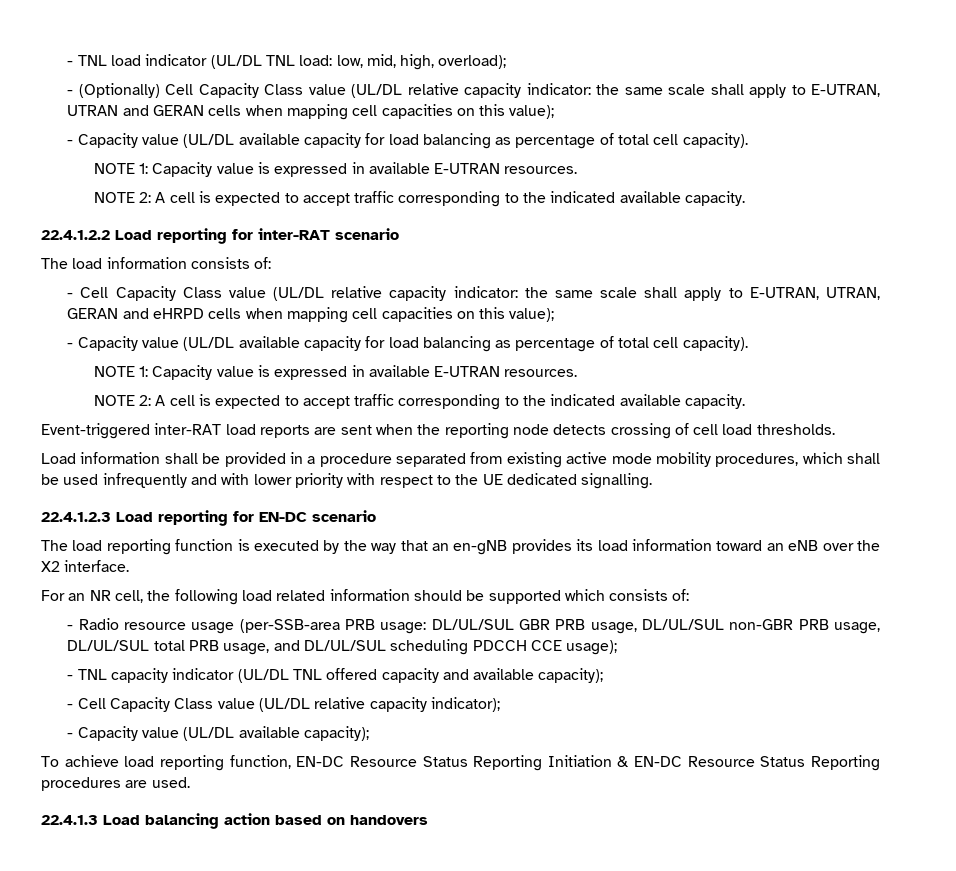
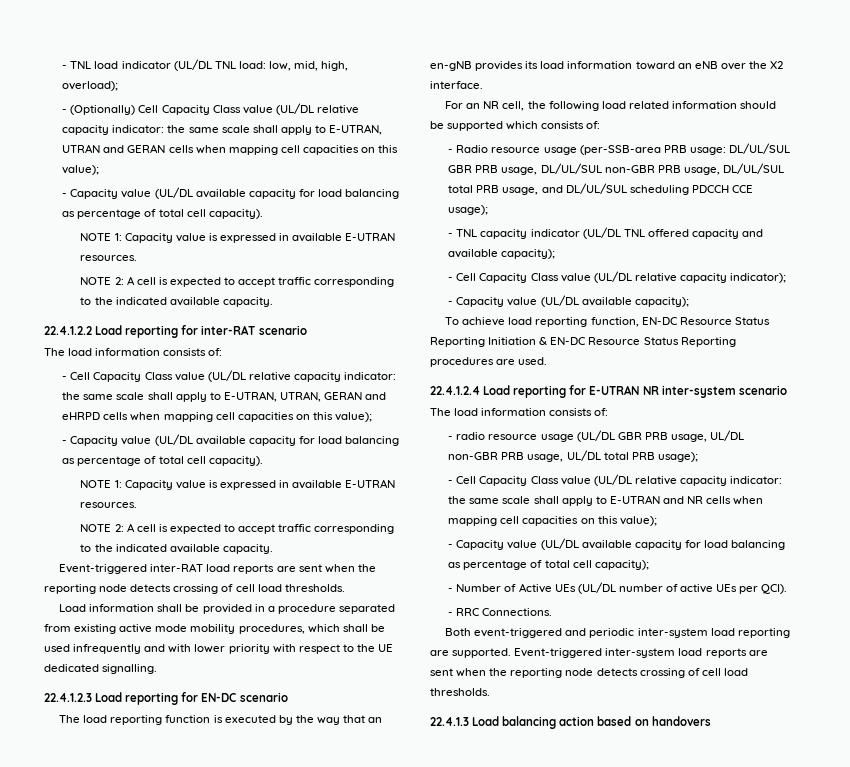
(190, 782) none -> [430,385,787,398] [430,408,609,416] [448,430,745,442] [448,450,698,462] [448,474,783,486] [448,495,764,506] [448,516,657,526] [448,538,786,550] [448,560,649,570] [448,582,788,594] [448,608,553,616] [445,628,790,638] [430,648,768,658] [430,668,748,678] [430,688,490,696] // 22.4.1.2.4 Load reporting for E-UTRAN NR inter-system scenario // The load information consists of: // - radio resource usage (UL/DL GBR PRB usage, UL/DL non-GBR PRB usage, UL/DL total PRB usage); // - Cell Capacity Class value (UL/DL relative capacity indicator: the same scale shall apply to E-UTRAN and NR cells when mapping cell capacities on this value); // - Capacity value (UL/DL available capacity for load balancing as percentage of total cell capacity); // - Number of Active UEs (UL/DL number of active UEs per QCI). // - RRC Connections. // Both event-triggered and periodic inter-system load reporting are supported. Event-triggered inter-system load reports are sent when the reporting node detects crossing of cell load thresholds.

